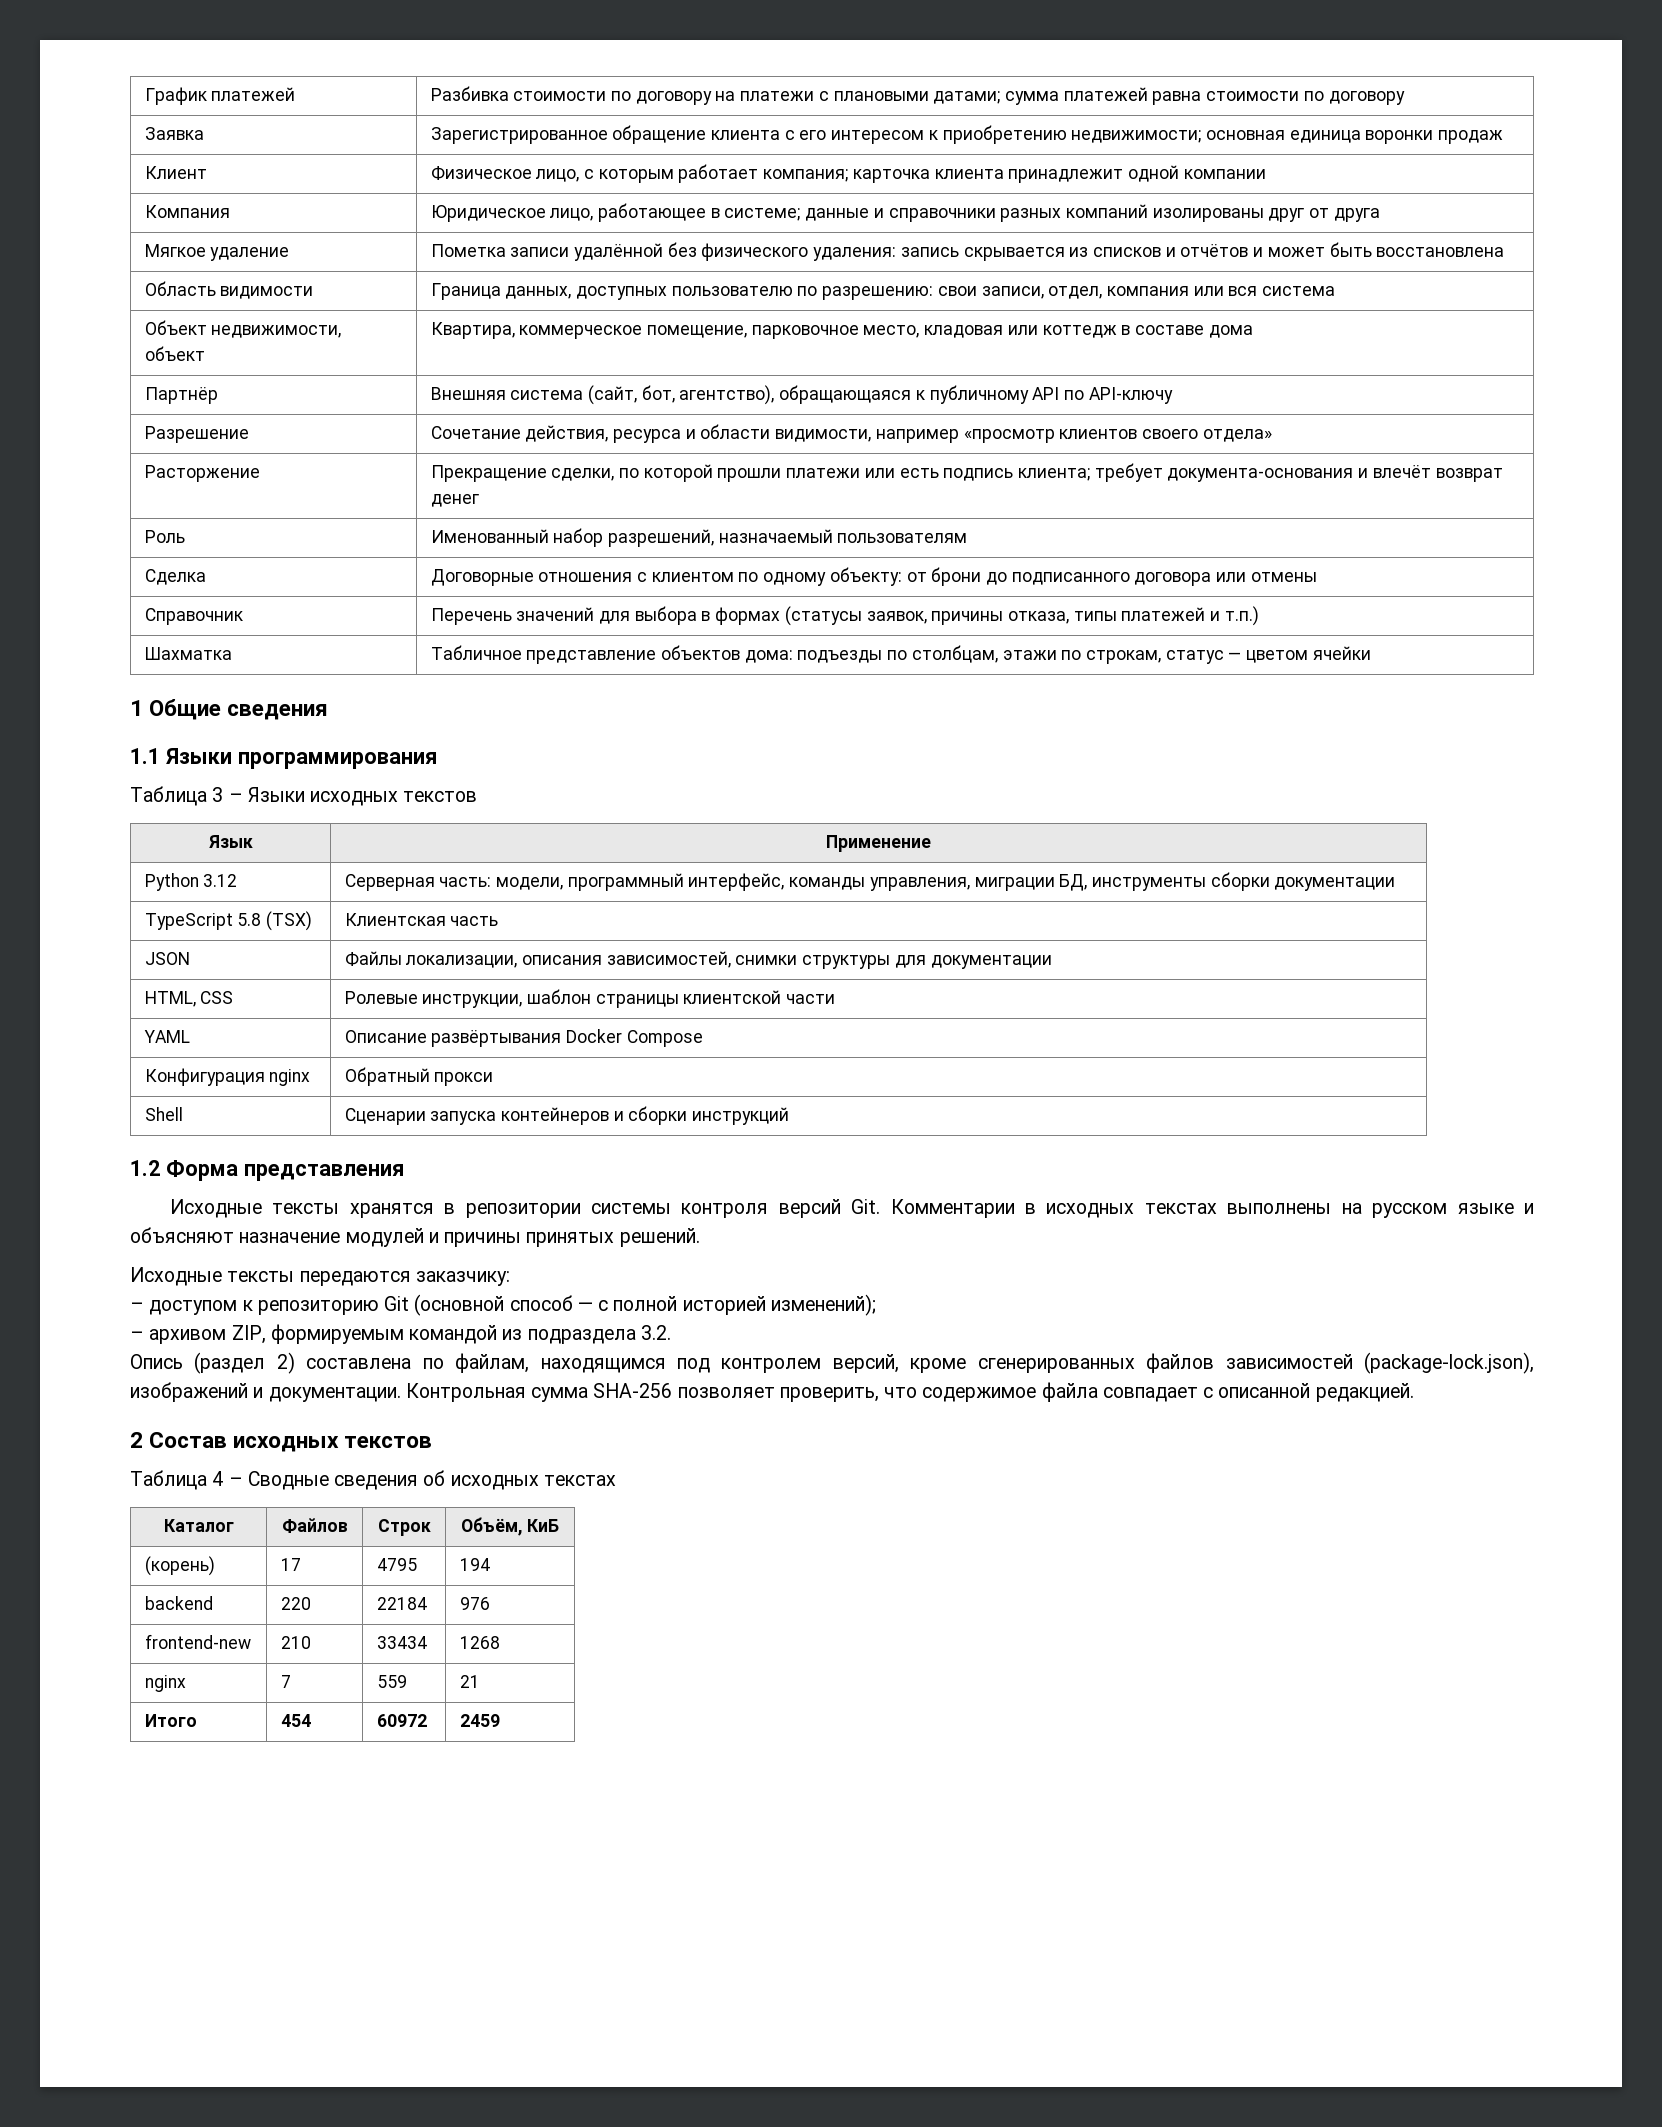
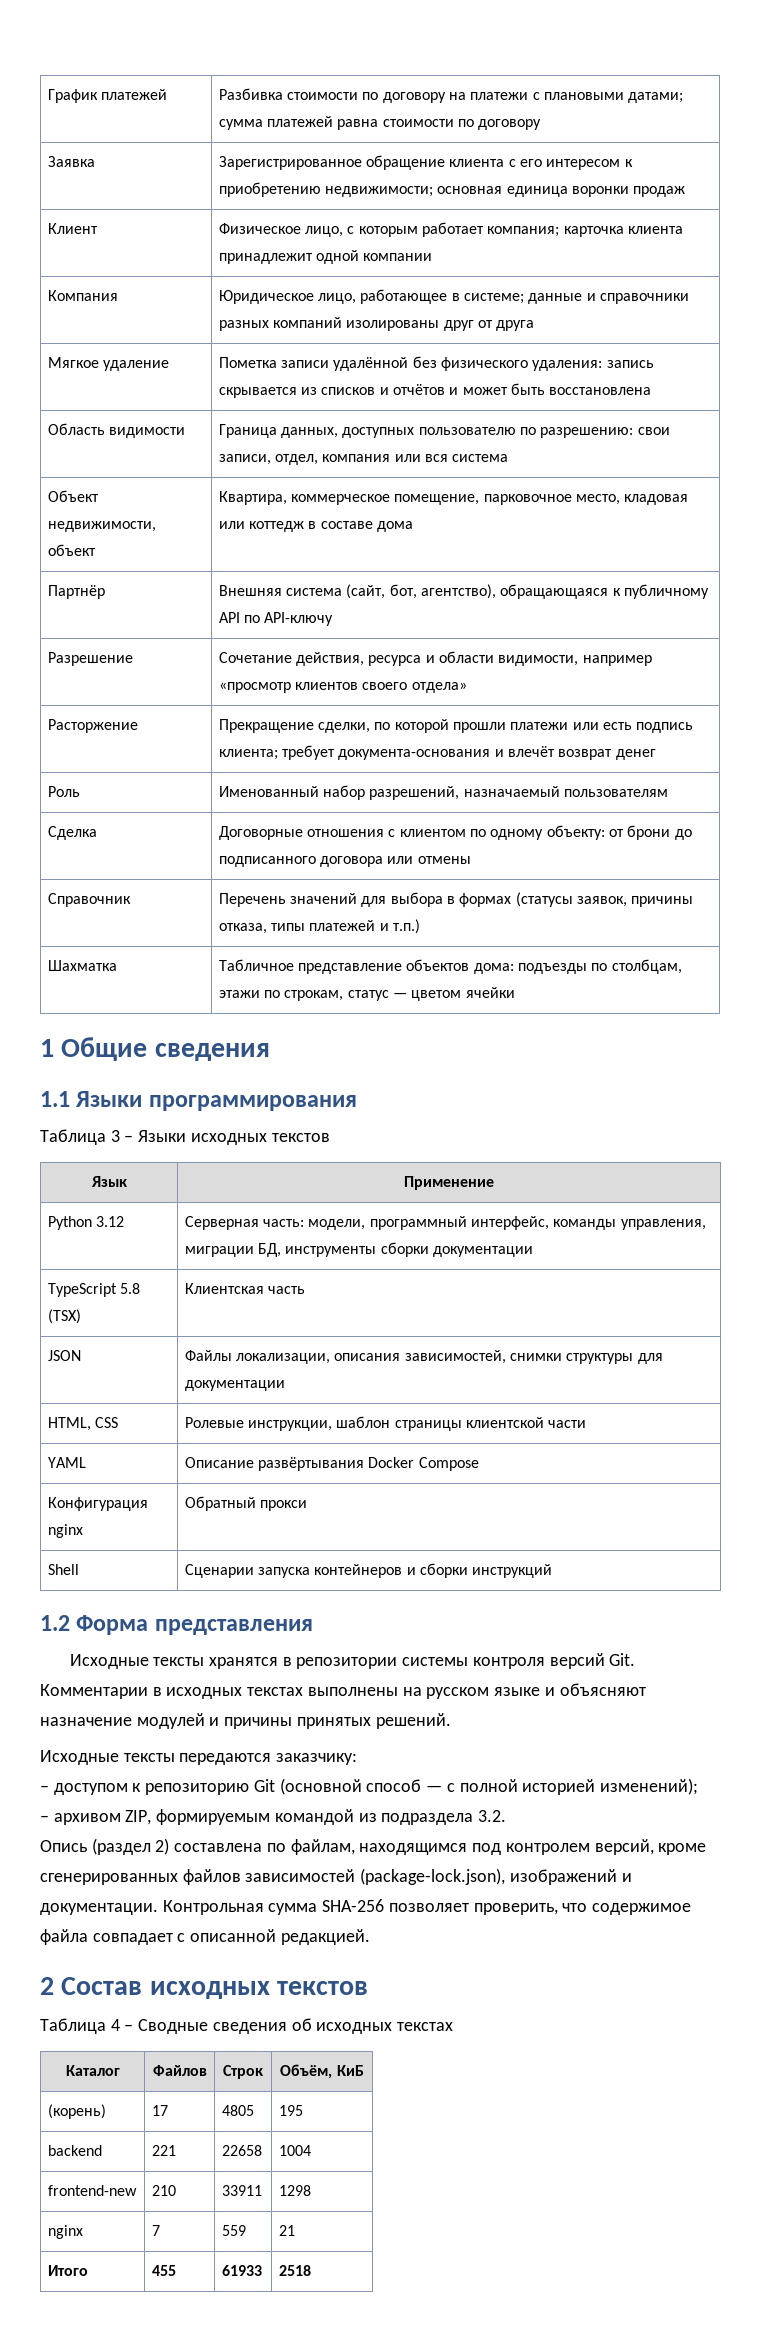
[376,1558,417,1571] [459,1558,490,1571] 4795 | 194 -> [221,2105,254,2116] [278,2105,303,2116] 4805 | 195
[280,1597,311,1610] [376,1597,427,1610] [459,1597,490,1610] 220 | 22184 | 976 -> [151,2145,176,2156] [221,2145,262,2156] [278,2145,311,2156] 221 | 22658 | 1004
[376,1636,427,1649] [459,1636,500,1649] 33434 | 1268 -> [221,2185,262,2196] [278,2185,311,2196] 33911 | 1298
[280,1714,311,1727] [376,1714,427,1727] [459,1714,500,1727] 454 | 60972 | 2459 -> [151,2265,176,2276] [221,2265,262,2276] [278,2265,311,2276] 455 | 61933 | 2518

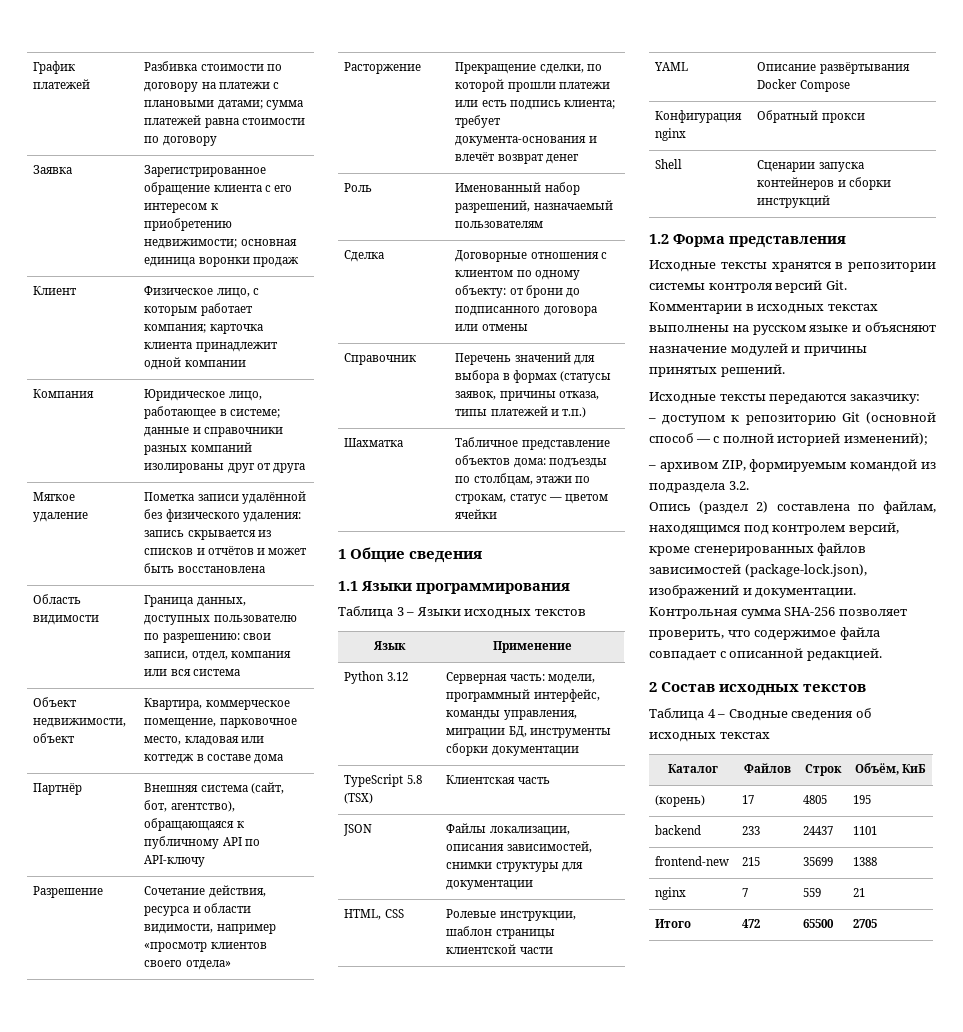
[151,2145,176,2156] [221,2145,262,2156] [278,2145,311,2156] [47,2185,137,2196] [151,2185,176,2196] [221,2185,262,2196] [278,2185,311,2196] 221 | 22658 | 1004 // frontend-new | 210 | 33911 | 1298 -> [742,826,761,835] [803,826,834,835] [853,826,878,835] [655,856,730,866] [742,857,761,866] [803,857,834,866] [853,857,878,866] 233 | 24437 | 1101 // frontend-new | 215 | 35699 | 1388
[151,2265,176,2276] [221,2265,262,2276] [278,2265,311,2276] 455 | 61933 | 2518 -> [742,919,761,928] [803,919,835,928] [853,919,878,928] 472 | 65500 | 2705

